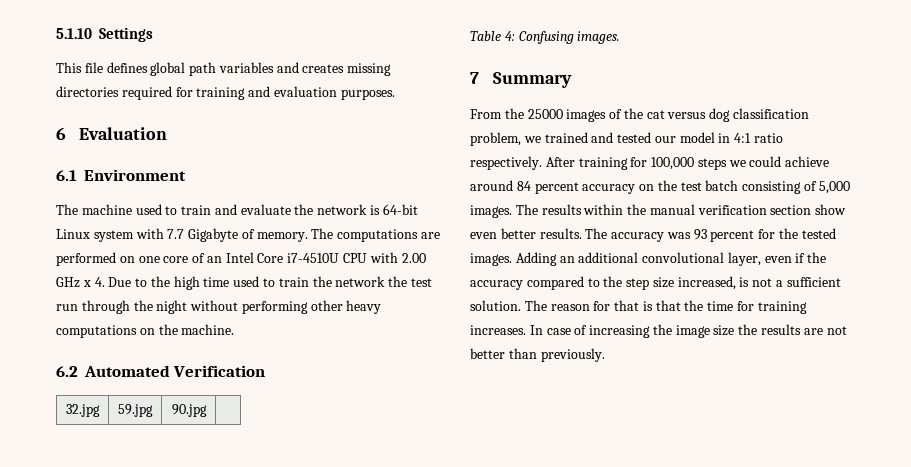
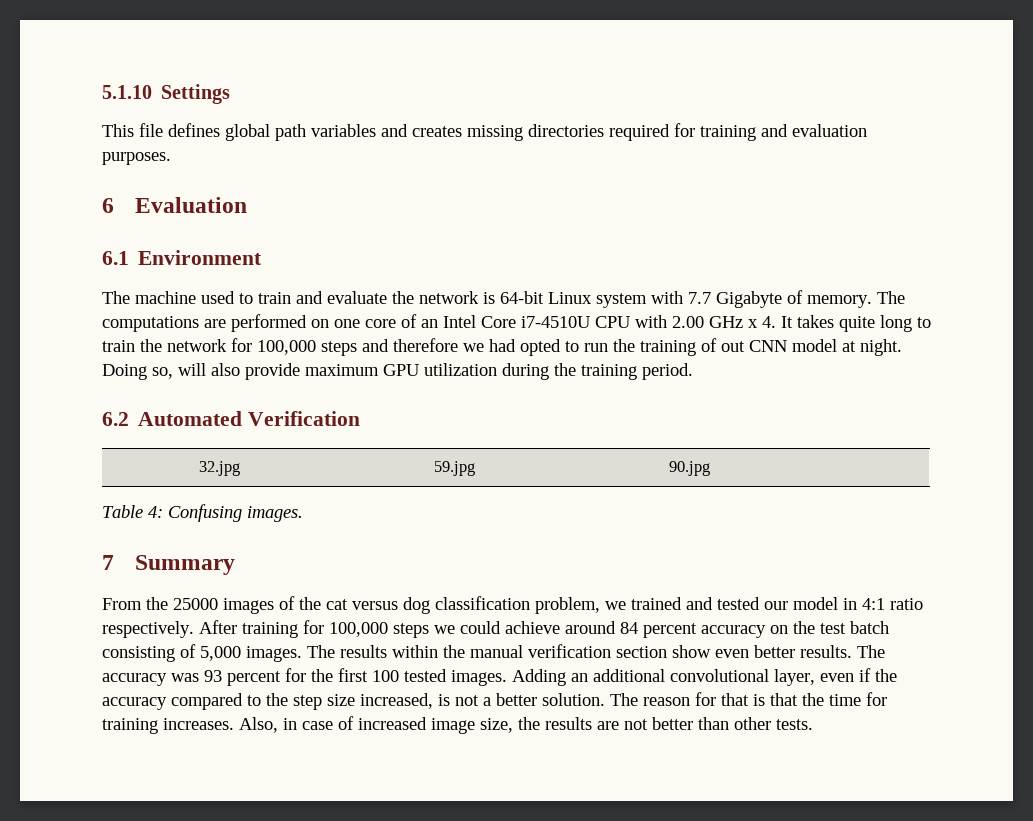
[108,276,432,290] [56,300,382,314] [56,324,235,338] Due to the high time used to train the network the test run through the night without performing other heavy computations on the machine. -> [781,315,931,332] [102,338,902,356] [102,363,693,380] It takes quite long to train the network for 100,000 steps and therefore we had opted to run the training of out CNN model at night. Doing so, will also provide maximum GPU utilization during the training period.
(799, 233) none -> [338,668,399,682] first 100
[786,277,841,287] sufficient -> [496,693,537,706] better
[529,324,735,338] In case of increasing the image size -> [239,716,513,734] Also, in case of increased image size,
[540,348,605,362] previously. -> [734,717,813,730] other tests.

